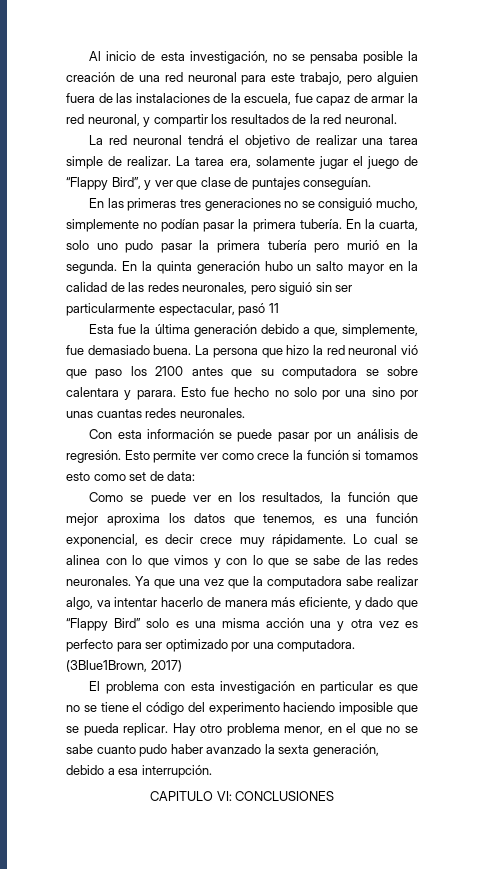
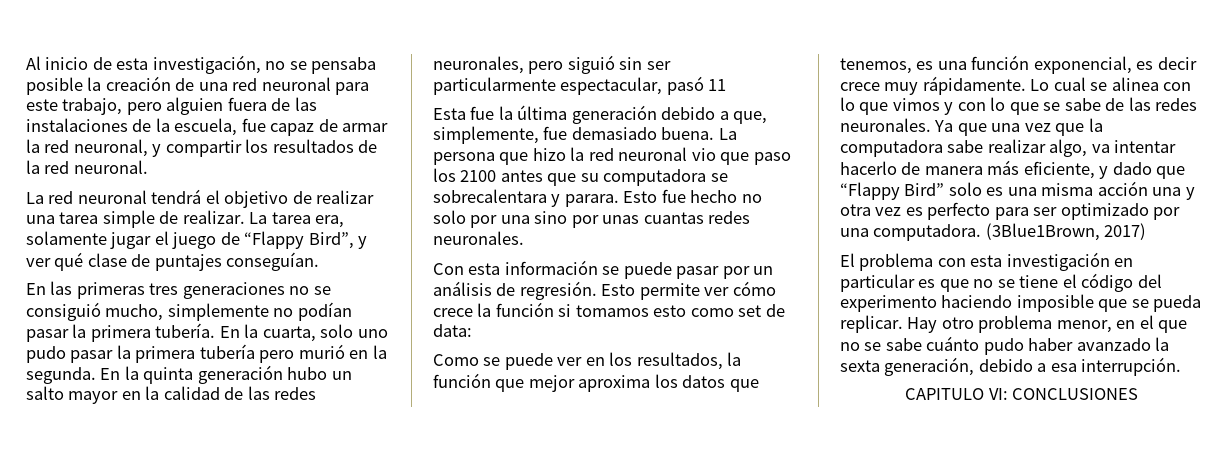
[176,180,198,190] que -> [54,252,84,271] qué
[400,345,418,355] vió -> [691,148,716,161] vio
[387,366,418,376] [66,387,119,397] sobre calentara -> [433,189,547,203] sobrecalentara
[221,453,254,460] como -> [732,281,776,296] cómo
[96,745,136,754] cuanto -> [926,336,980,351] cuánto

